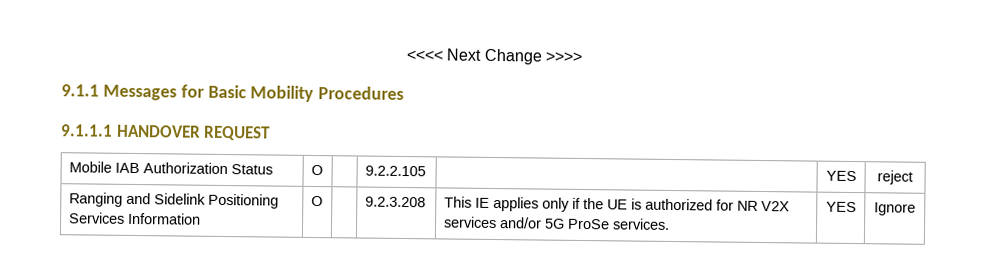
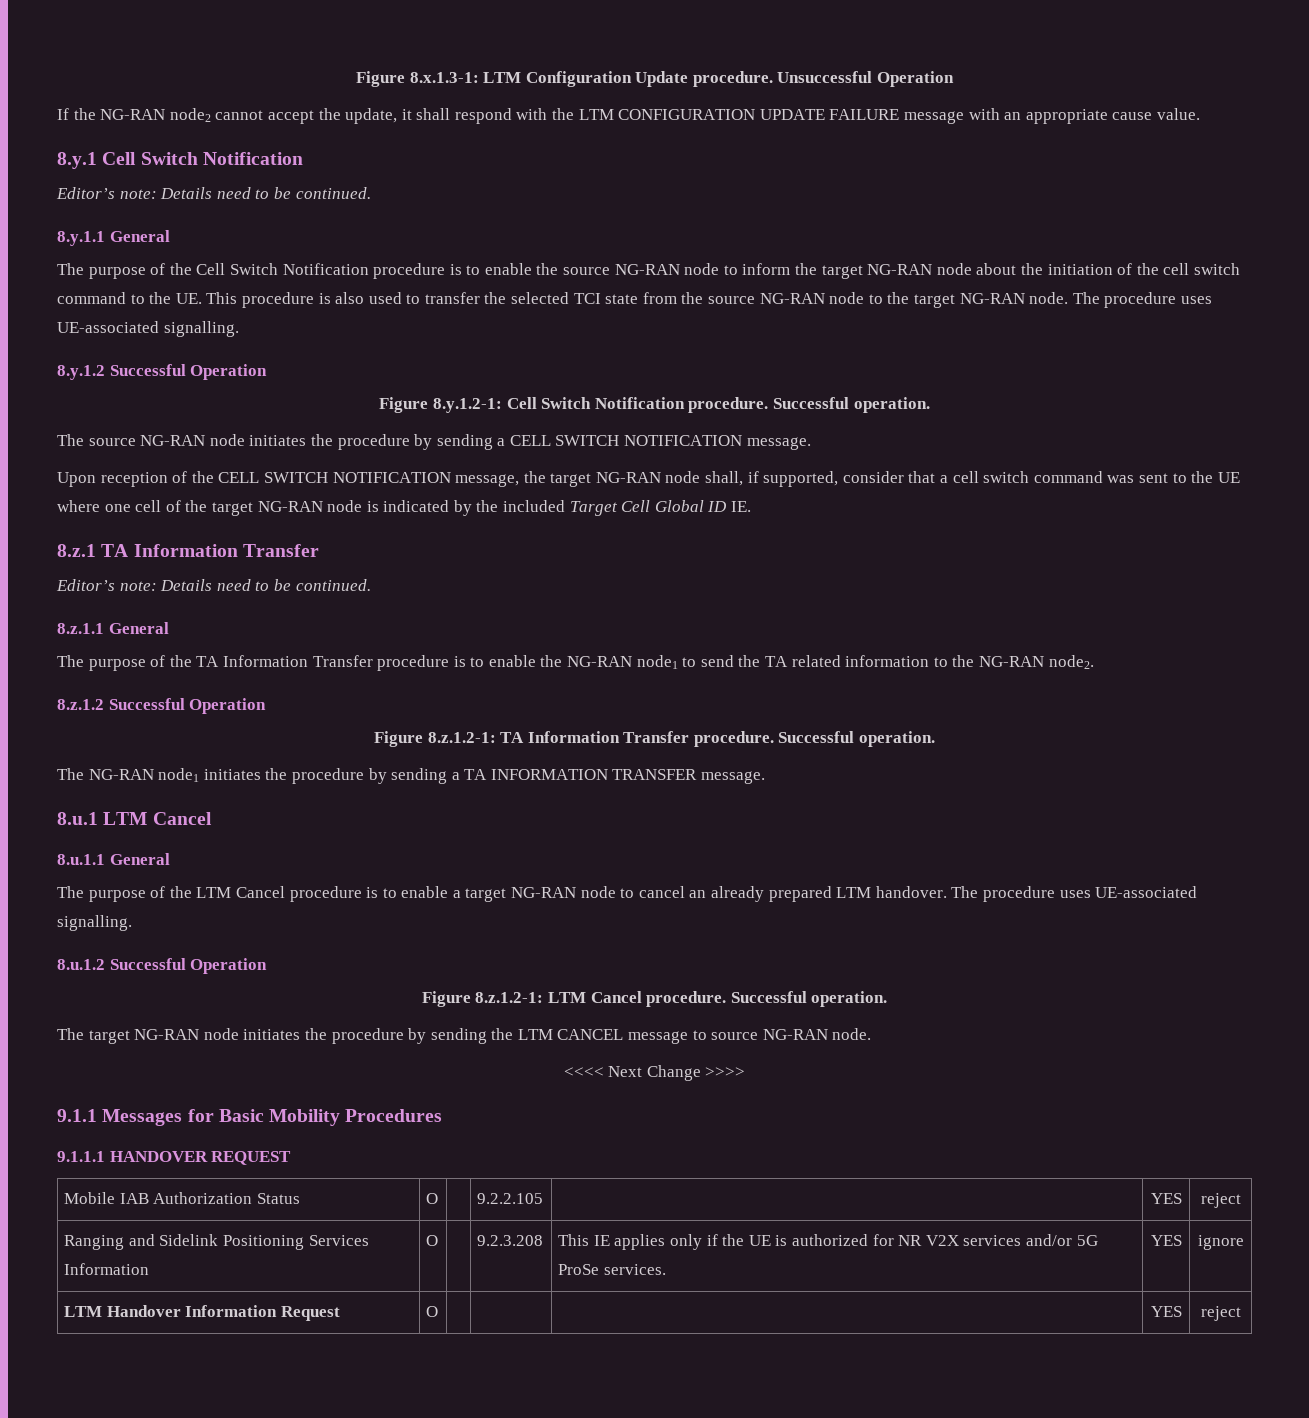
(406, 55) none -> [355,71,955,87] [57,108,1200,124] [57,152,303,169] [56,187,371,199] [57,230,170,246] [57,263,1240,279] [57,292,1212,308] [57,321,239,337] [57,364,268,380] [379,397,930,413] [57,434,811,450] [57,471,1240,487] [57,500,752,516] [57,544,319,557] [56,579,371,591] [57,622,169,634] [57,655,1094,671] [57,698,267,714] [373,731,936,747] [57,768,766,784] [57,812,212,825] [57,853,170,865] [57,886,1198,902] [57,915,132,931] [57,958,268,974] [421,991,888,1007] [57,1028,872,1044] Figure 8.x.1.3-1: LTM Configuration Update procedure. Unsuccessful Operation // If the NG-RAN node2 cannot accept the update, it shall respond with the LTM CONFIGURATION UPDATE FAILURE message with an appropriate cause value. // 8.y.1 Cell Switch Notification // Editor’s note: Details need to be continued. // 8.y.1.1 General // The purpose of the Cell Switch Notification procedure is to enable the source NG-RAN node to inform the target NG-RAN node about the initiation of the cell switch command to the UE. This procedure is also used to transfer the selected TCI state from the source NG-RAN node to the target NG-RAN node. The procedure uses UE-associated signalling. // 8.y.1.2 Successful Operation // Figure 8.y.1.2-1: Cell Switch Notification procedure. Successful operation. // The source NG-RAN node initiates the procedure by sending a CELL SWITCH NOTIFICATION message. // Upon reception of the CELL SWITCH NOTIFICATION message, the target NG-RAN node shall, if supported, consider that a cell switch command was sent to the UE where one cell of the target NG-RAN node is indicated by the included Target Cell Global ID IE. // 8.z.1 TA Information Transfer // Editor’s note: Details need to be continued. // 8.z.1.1 General // The purpose of the TA Information Transfer procedure is to enable the NG-RAN node1 to send the TA related information to the NG-RAN node2. // 8.z.1.2 Successful Operation // Figure 8.z.1.2-1: TA Information Transfer procedure. Successful operation. // The NG-RAN node1 initiates the procedure by sending a TA INFORMATION TRANSFER message. // 8.u.1 LTM Cancel // 8.u.1.1 General // The purpose of the LTM Cancel procedure is to enable a target NG-RAN node to cancel an already prepared LTM handover. The procedure uses UE-associated signalling. // 8.u.1.2 Successful Operation // Figure 8.z.1.2-1: LTM Cancel procedure. Successful operation. // The target NG-RAN node initiates the procedure by sending the LTM CANCEL message to source NG-RAN node. //
[874,202,916,216] Ignore -> [1197,1235,1244,1250] [64,1305,341,1321] [426,1306,439,1317] [1150,1306,1182,1317] [1200,1306,1241,1321] ignore // LTM Handover Information Request | O | | | | YES | reject

